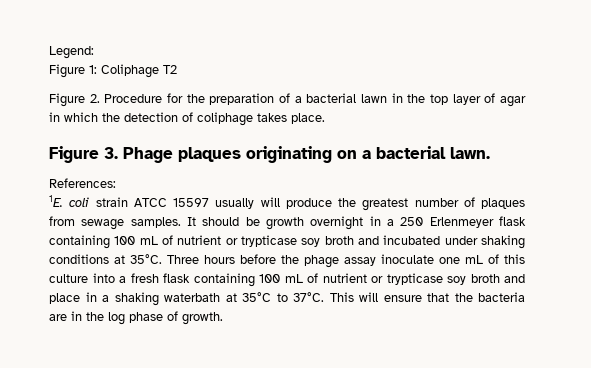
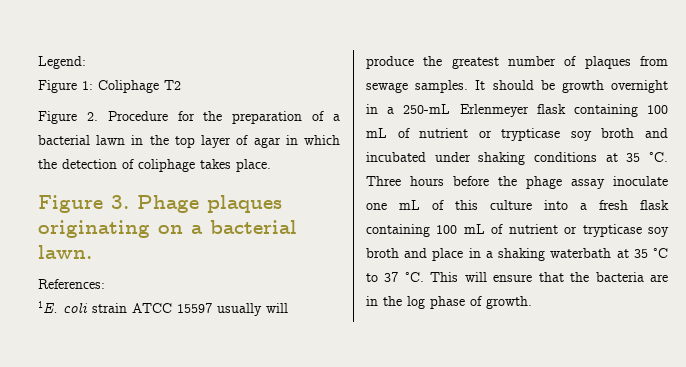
[400,217,424,226] 250 -> [403,104,451,114] 250-mL
[130,254,162,264] 35°C. -> [626,152,668,162] 35 °C.
[242,292,324,302] 35°C to 37°C. -> [633,248,668,258] [366,272,424,282] 35 °C to 37 °C.

